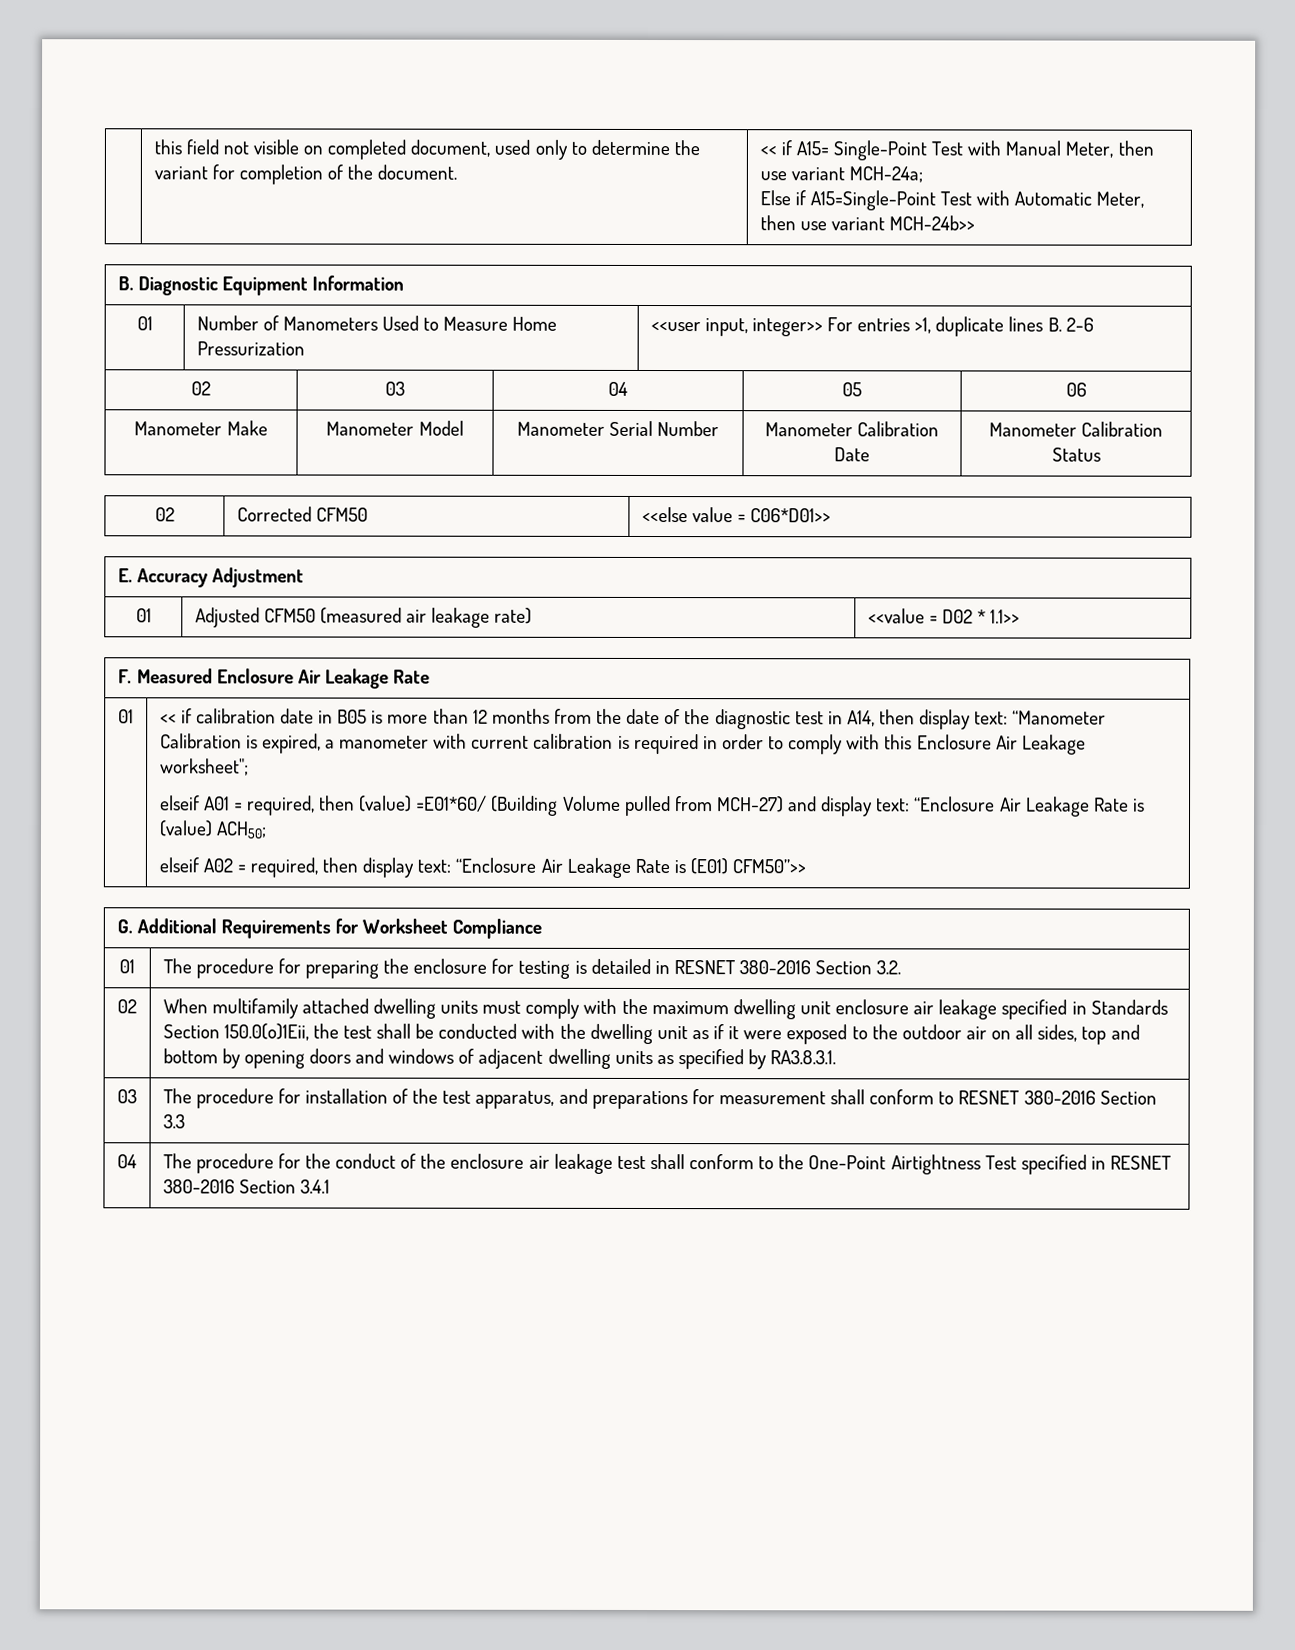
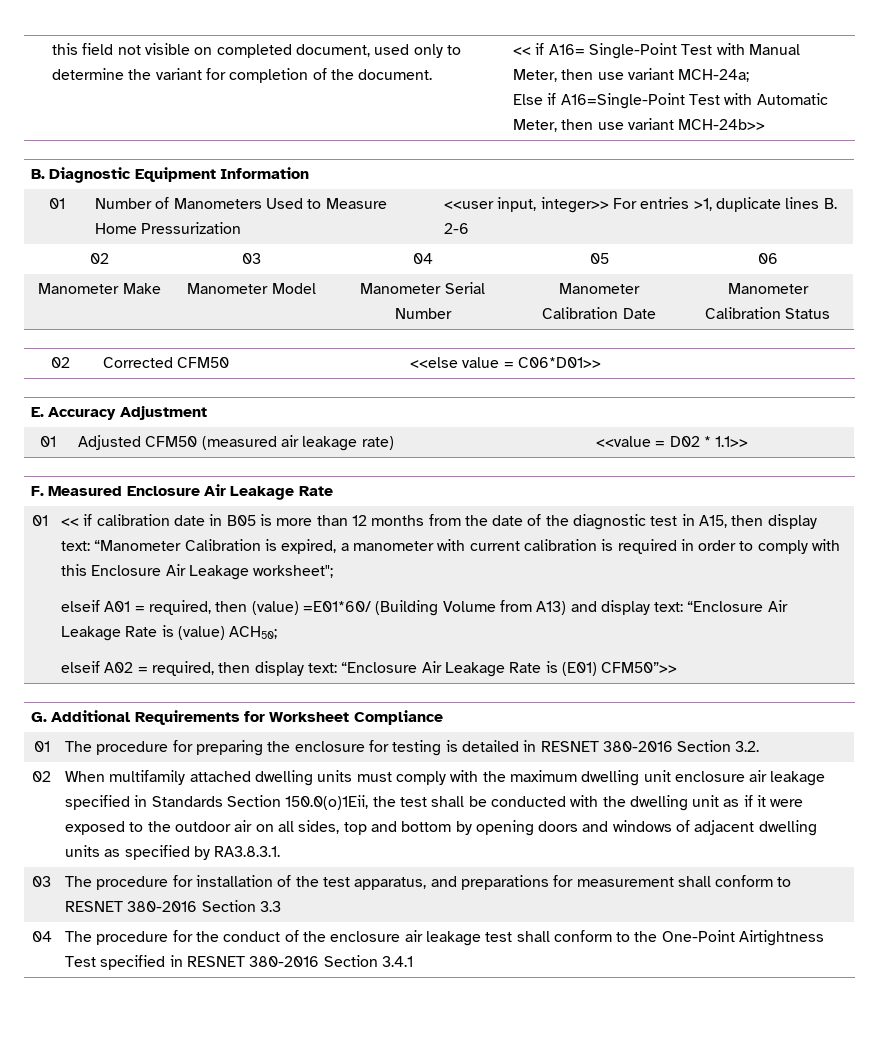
[795,141,829,156] A15= -> [548,44,585,55] A16=
[809,190,936,211] A15=Single-Point -> [560,93,685,109] A16=Single-Point
[846,710,875,727] A14, -> [699,515,728,528] A15,
[624,795,784,817] pulled from MCH-27) -> [499,600,567,615] from A13)

